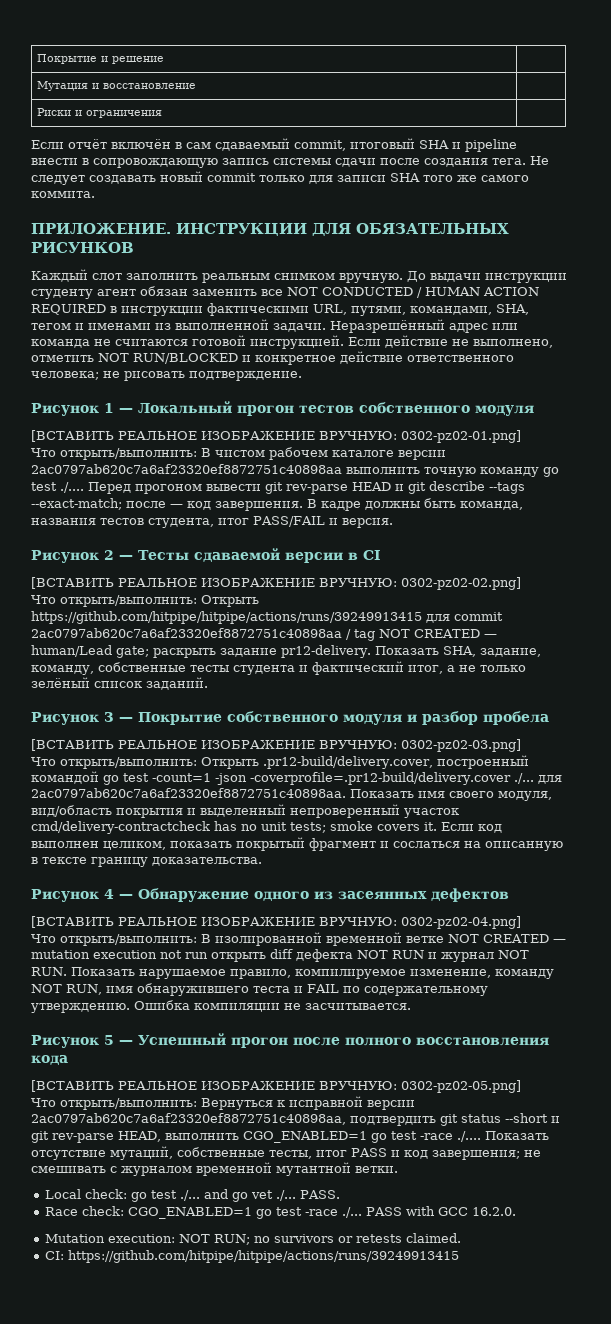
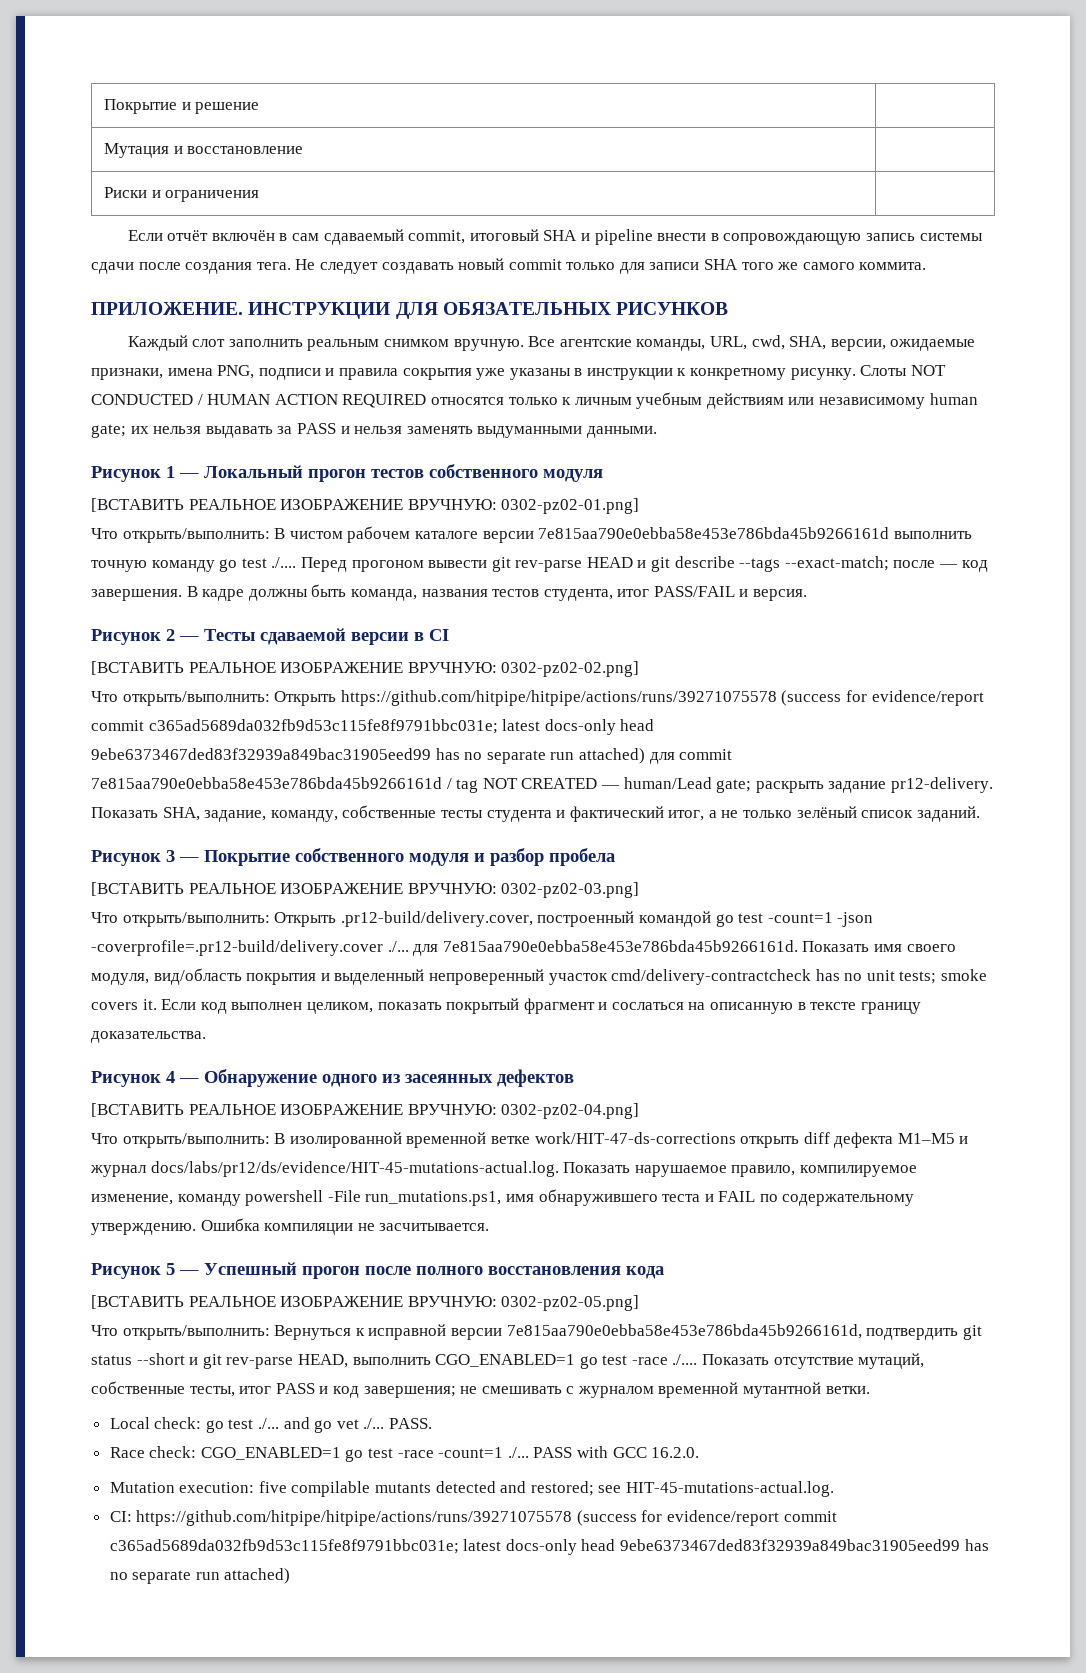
[407,271,567,283] [31,286,283,299] До выдачи инструкции студенту агент обязан заменить все -> [528,335,976,351] [91,365,908,380] Все агентские команды, URL, cwd, SHA, версии, ожидаемые признаки, имена PNG, подписи и правила сокрытия уже указаны в инструкции к конкретному рисунку. Слоты
[110,303,529,316] [31,319,518,333] [31,335,553,349] [31,351,514,365] [31,371,302,381] в инструкции фактическими URL, путями, командами, SHA, тегом и именами из выполненной задачи. Неразрешённый адрес или команда не считаются готовой инструкцией. Если действие не выполнено, отметить NOT RUN/BLOCKED и конкретное действие ответственного человека; не рисовать подтверждение. -> [430,392,978,409] [91,423,657,438] относятся только к личным учебным действиям или независимому human gate; их нельзя выдавать за PASS и нельзя заменять выдуманными данными.
[31,464,342,474] 2ac0797ab620c7a6af23320ef8872751c40898aa -> [538,527,890,539] 7e815aa790e0ebba58e453e786bda45b9266161d
[31,611,422,624] https://github.com/hitpipe/hitpipe/actions/runs/39249913415 -> [340,690,984,706] [91,719,655,735] [91,748,645,764] https://github.com/hitpipe/hitpipe/actions/runs/39271075578 (success for evidence/report commit c365ad5689da032fb9d53c115fe8f9791bbc031e; latest docs-only head 9ebe6373467ded83f32939a849bac31905eed99 has no separate run attached)
[31,628,342,638] 2ac0797ab620c7a6af23320ef8872751c40898aa -> [91,777,442,789] 7e815aa790e0ebba58e453e786bda45b9266161d
[31,788,346,798] 2ac0797ab620c7a6af23320ef8872751c40898aa. -> [442,940,798,952] 7e815aa790e0ebba58e453e786bda45b9266161d.
[448,934,566,943] [31,949,529,962] [31,967,67,976] NOT CREATED — mutation execution not run открыть diff дефекта NOT RUN и журнал NOT RUN. -> [534,1132,969,1148] [90,1161,559,1177] work/HIT-47-ds-corrections открыть diff дефекта M1–M5 и журнал docs/labs/pr12/ds/evidence/HIT-45-mutations-actual.log.
[31,984,102,995] NOT RUN, -> [245,1190,502,1206] powershell -File run_mutations.ps1,
[31,1113,346,1125] 2ac0797ab620c7a6af23320ef8872751c40898aa, -> [506,1324,862,1339] 7e815aa790e0ebba58e453e786bda45b9266161d,
(338, 1212) none -> [438,1447,504,1458] -count=1
[178,1233,461,1245] [44,1250,459,1263] NOT RUN; no survivors or retests claimed. // CI: https://github.com/hitpipe/hitpipe/actions/runs/39249913415 -> [258,1481,835,1497] [109,1510,837,1526] [109,1539,989,1555] [109,1568,291,1584] five compilable mutants detected and restored; see HIT-45-mutations-actual.log. // CI: https://github.com/hitpipe/hitpipe/actions/runs/39271075578 (success for evidence/report commit c365ad5689da032fb9d53c115fe8f9791bbc031e; latest docs-only head 9ebe6373467ded83f32939a849bac31905eed99 has no separate run attached)

